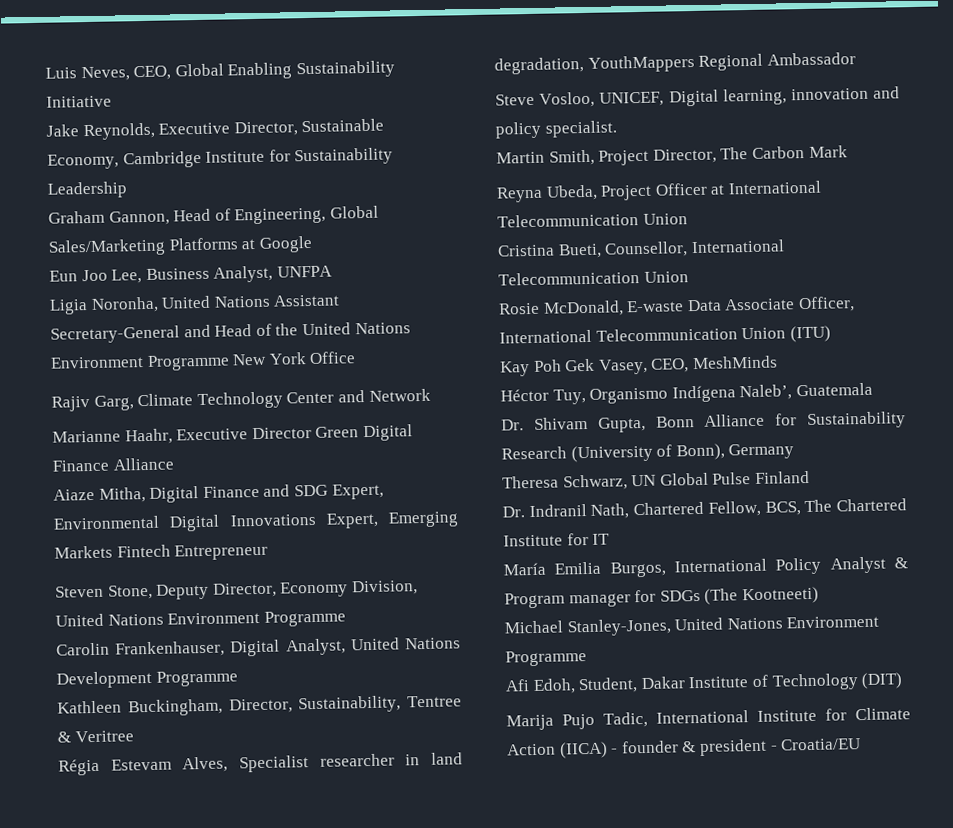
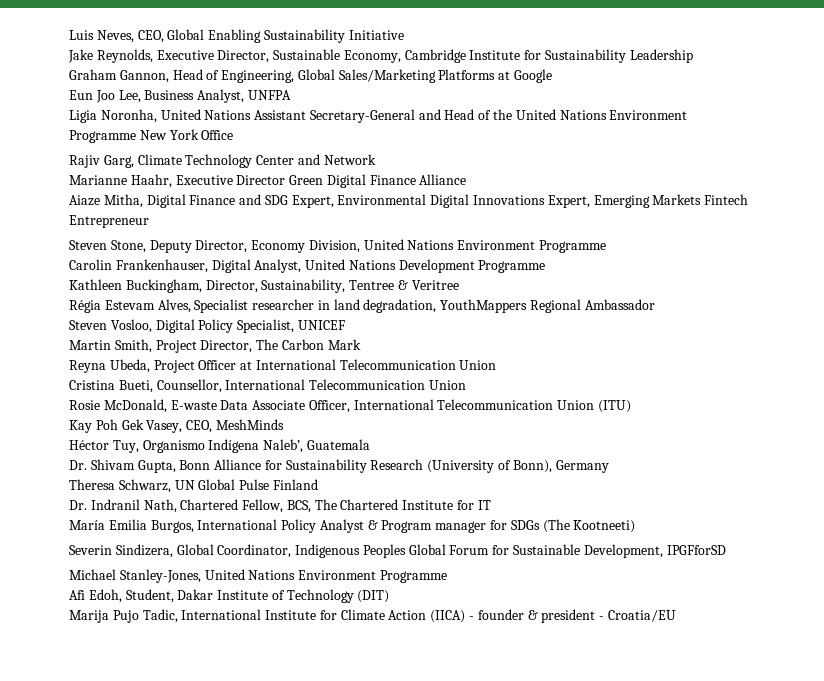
[495,86,900,108] [495,120,617,139] Steve Vosloo, UNICEF, Digital learning, innovation and policy specialist. -> [69,319,345,333] Steven Vosloo, Digital Policy Specialist, UNICEF
(819, 595) none -> [69,544,726,558] // Severin Sindizera, Global Coordinator, Indigenous Peoples Global Forum for Sustainable Development, IPGFforSD

